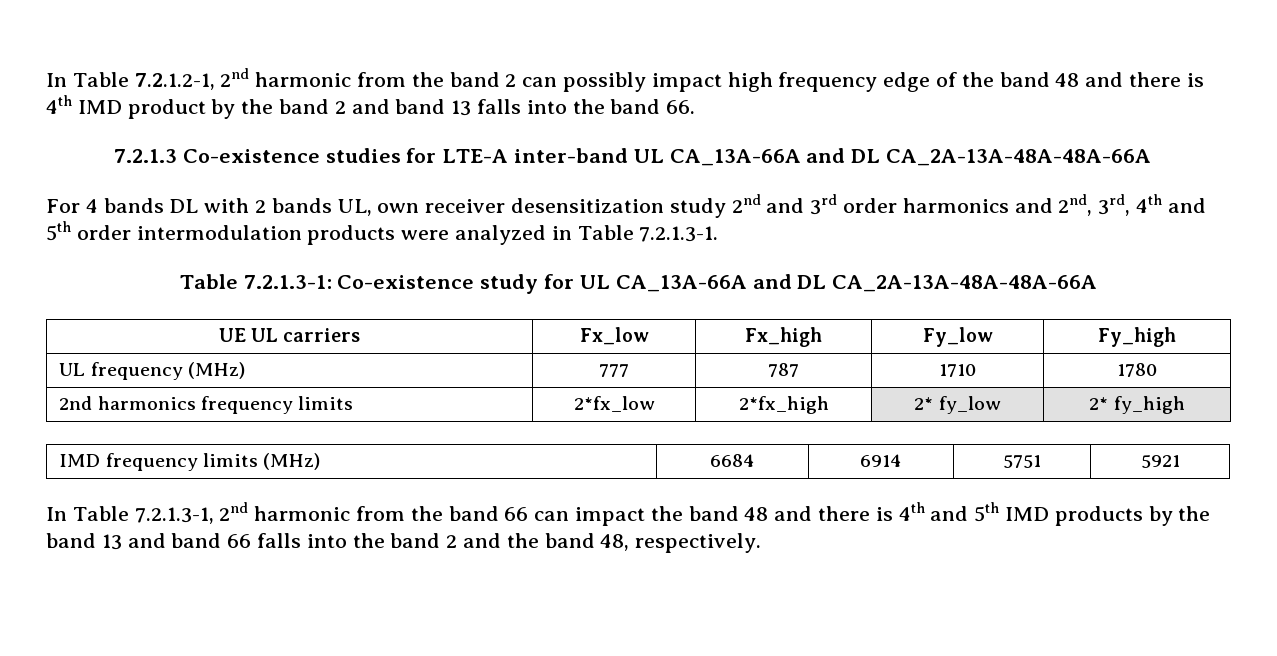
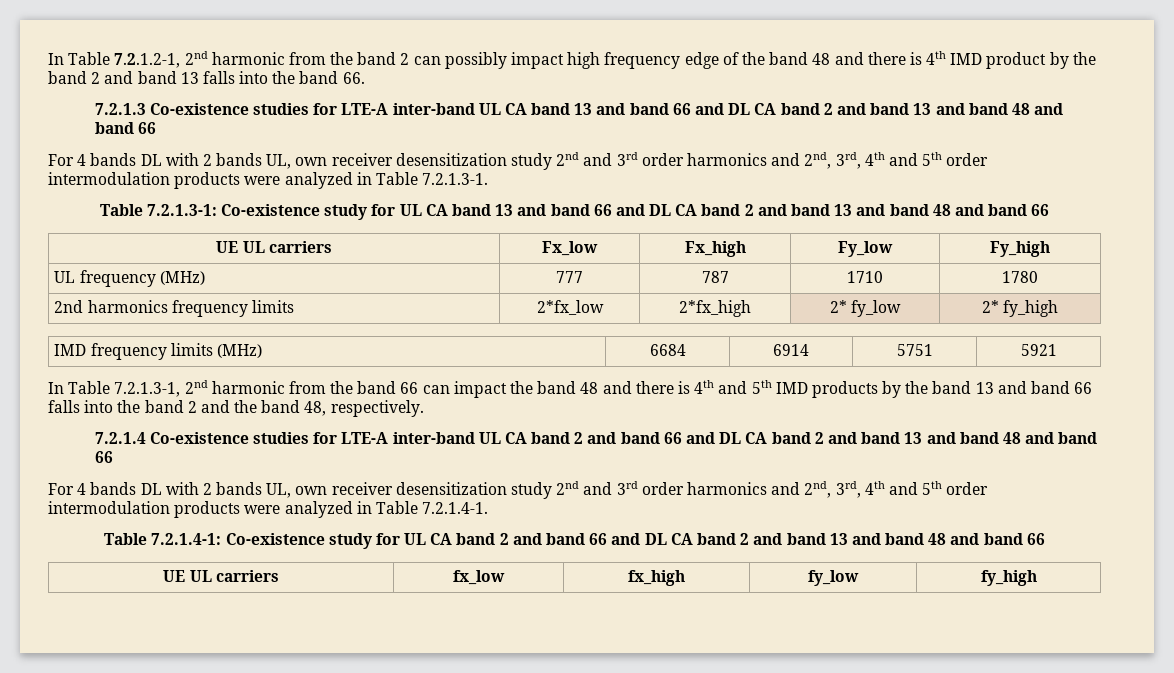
[669,148,1152,166] CA_13A-66A and DL CA_2A-13A-48A-48A-66A -> [504,103,1064,115] [94,122,156,134] CA band 13 and band 66 and DL CA band 2 and band 13 and band 48 and band 66
[615,274,1098,292] CA_13A-66A and DL CA_2A-13A-48A-48A-66A -> [425,204,1050,216] CA band 13 and band 66 and DL CA band 2 and band 13 and band 48 and band 66
(762, 543) none -> [94,432,1098,444] [94,451,113,463] [48,481,989,499] [48,501,489,518] [104,533,1045,549] [163,570,279,582] [453,570,505,585] [628,570,685,586] [808,570,859,586] [980,570,1037,586] // 7.2.1.4 Co-existence studies for LTE-A inter-band UL CA band 2 and band 66 and DL CA band 2 and band 13 and band 48 and band 66 // For 4 bands DL with 2 bands UL, own receiver desensitization study 2nd and 3rd order harmonics and 2nd, 3rd, 4th and 5th order intermodulation products were analyzed in Table 7.2.1.4-1. // Table 7.2.1.4-1: Co-existence study for UL CA band 2 and band 66 and DL CA band 2 and band 13 and band 48 and band 66 // UE UL carriers | fx_low | fx_high | fy_low | fy_high

